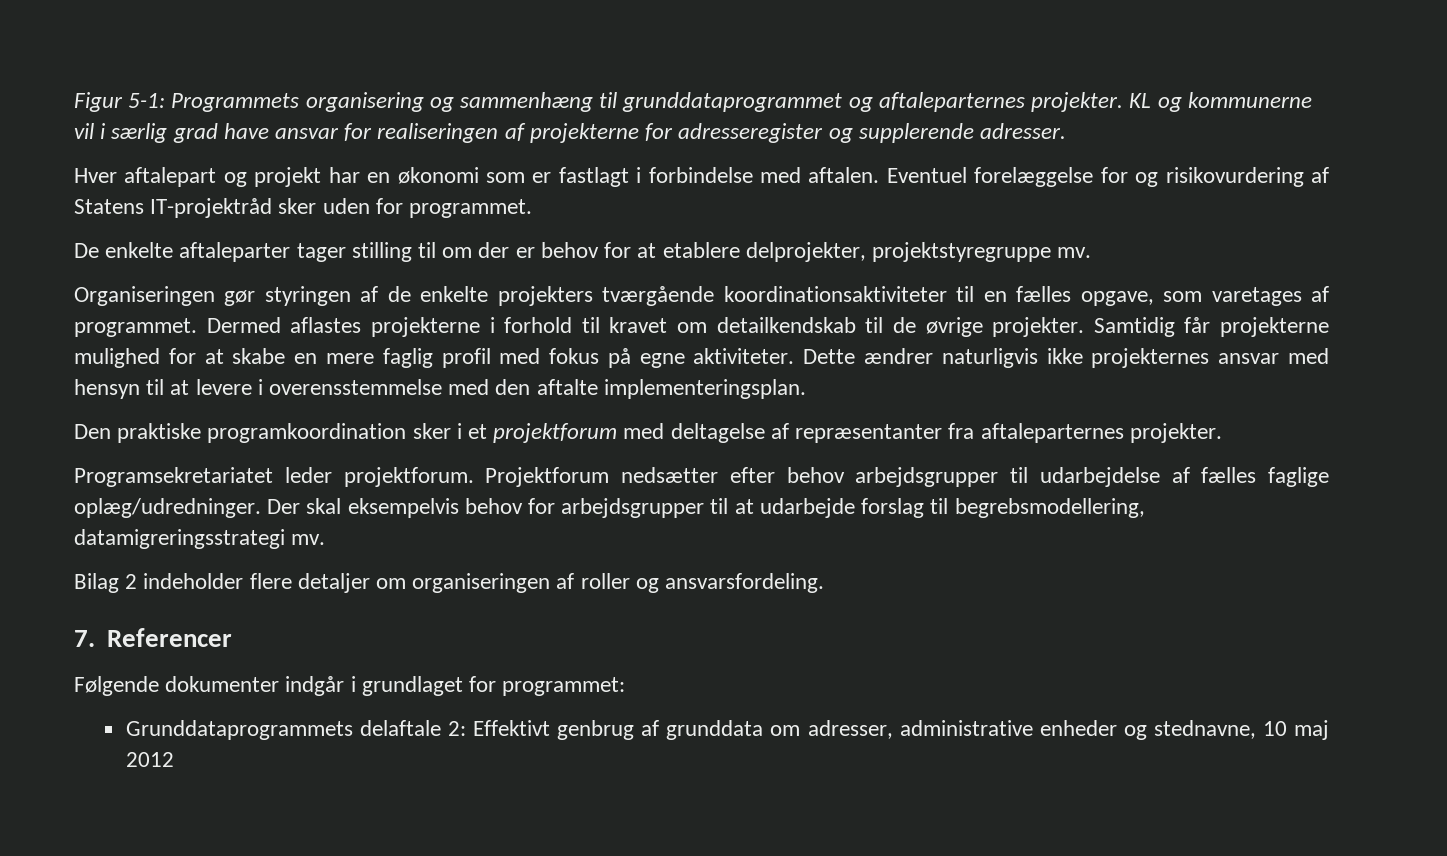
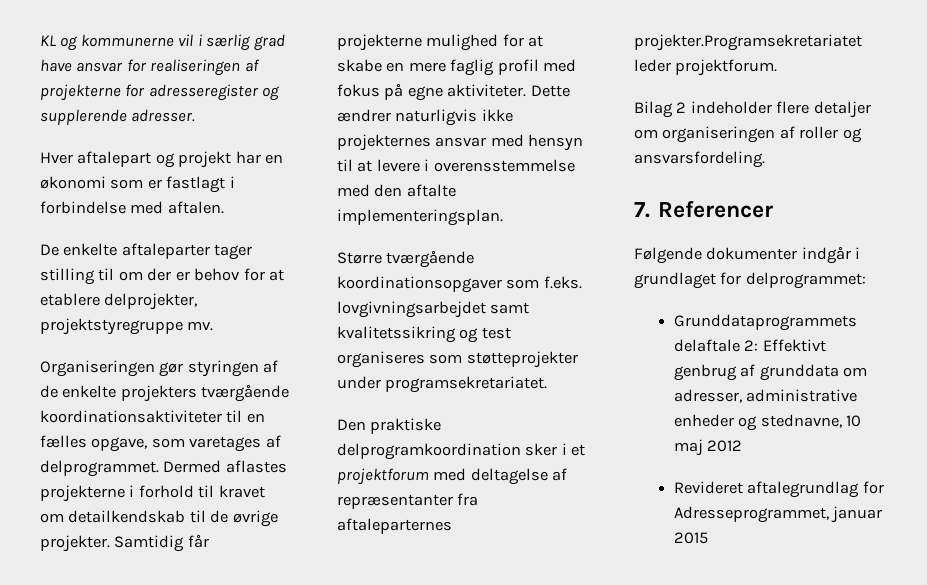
[74,92,1124,112] Figur 5-1: Programmets organisering og sammenhæng til grunddataprogrammet og aftaleparternes projekter. -> (40, 40) none
[886,167,1330,187] [74,198,533,218] Eventuel forelæggelse for og risikovurdering af Statens IT-projektråd sker uden for programmet. -> (224, 207) none
[74,318,197,337] programmet. -> [40,460,159,477] delprogrammet.
(806, 389) none -> [337,250,475,268] [337,276,582,293] [337,301,530,318] [337,326,511,343] [337,351,578,368] [337,376,548,393] // Større tværgående koordinationsopgaver som f.eks. lovgivningsarbejdet samt kvalitetssikring og test organiseres som støtteprojekter under programsekretariatet.
[207,423,407,443] programkoordination -> [337,443,521,460] delprogramkoordination
[1129,423,1222,443] [74,467,273,487] projekter. // Programsekretariatet -> [634,34,862,51] projekter.Programsekretariatet
[485,467,1329,487] [74,498,1145,518] [74,529,326,549] Projektforum nedsætter efter behov arbejdsgrupper til udarbejdelse af fælles faglige oplæg/udredninger. Der skal eksempelvis behov for arbejdsgrupper til at udarbejde forslag til begrebsmodellering, datamigreringsstrategi mv. -> (778, 67) none
[502,677,626,696] programmet: -> [745,272,866,289] delprogrammet:
(174, 759) none -> [674,481,884,498] [674,506,883,523] [674,532,709,544] // Revideret aftalegrundlag for Adresseprogrammet, januar 2015

